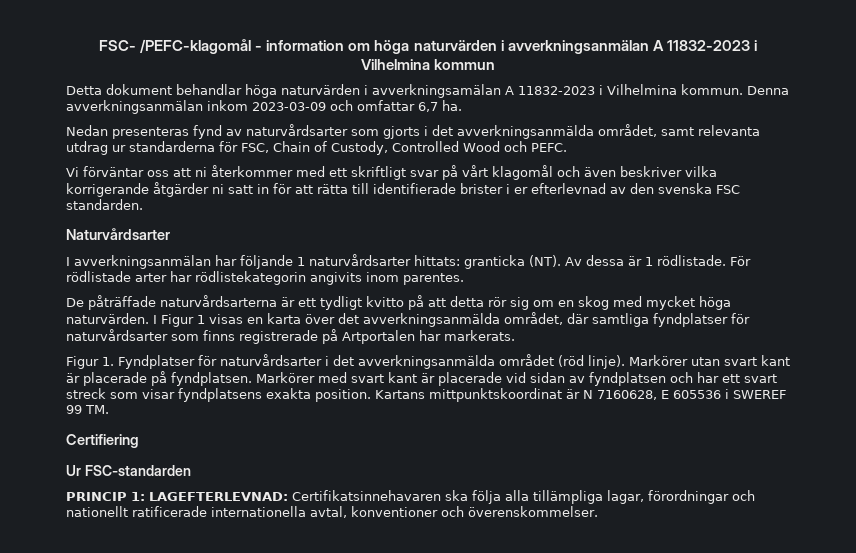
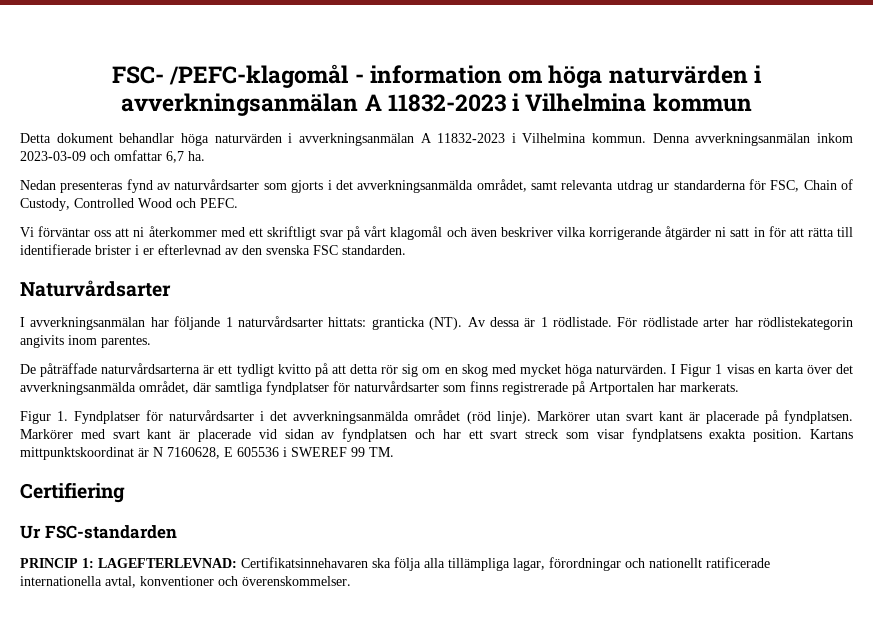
[372,84,501,98] avverkningsamälan -> [298,133,414,146] avverkningsanmälan

